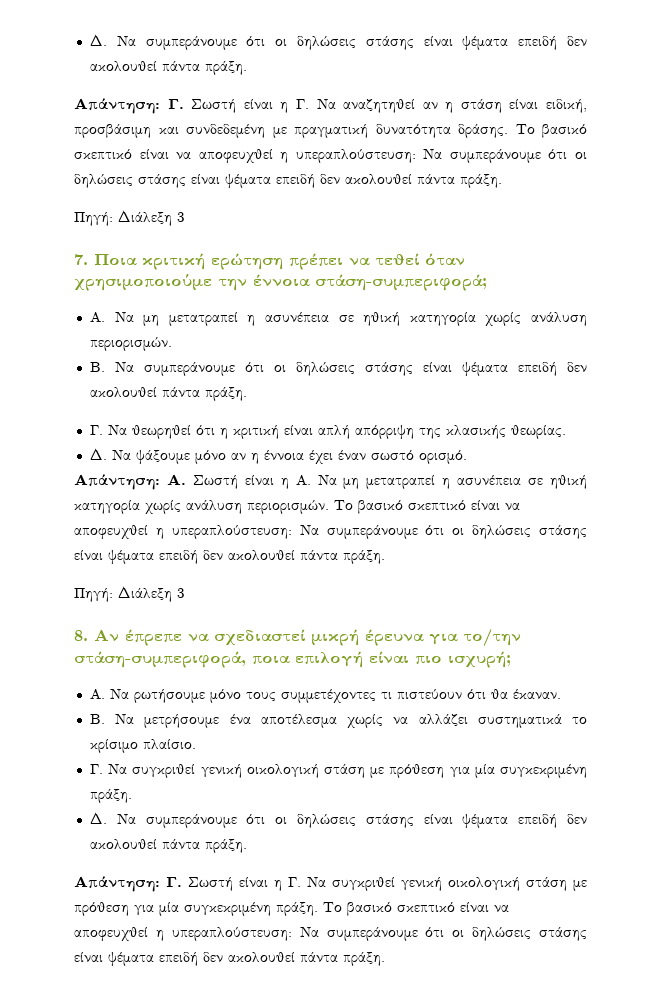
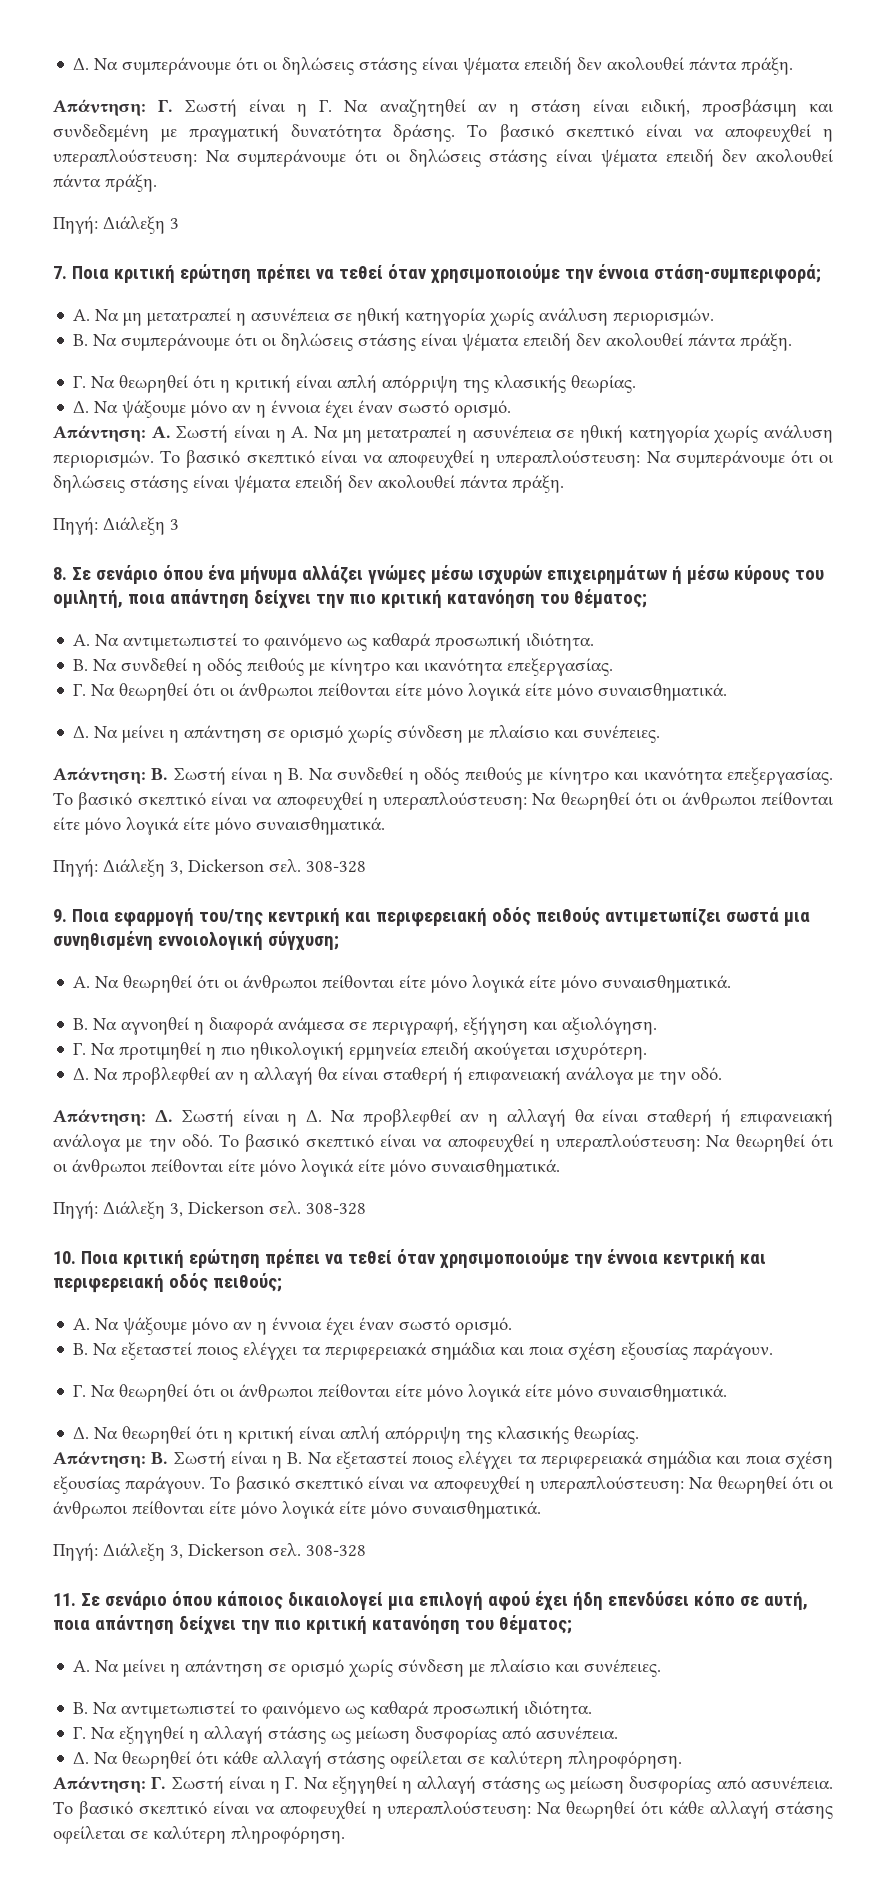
[94,629,521,647] [74,651,511,668] [89,688,561,703] [89,713,587,728] [89,739,196,753] [89,763,587,778] [89,789,132,803] [89,812,587,828] [89,839,247,853] [74,876,587,892] [74,902,509,916] [74,926,587,941] [74,952,385,966] Αν έπρεπε να σχεδιαστεί μικρή έρευνα για το/την στάση-συμπεριφορά, ποια επιλογή είναι πιο ισχυρή; // Α. Να ρωτήσουμε μόνο τους συμμετέχοντες τι πιστεύουν ότι θα έκαναν. // Β. Να μετρήσουμε ένα αποτέλεσμα χωρίς να αλλάζει συστηματικά το κρίσιμο πλαίσιο. // Γ. Να συγκριθεί γενική οικολογική στάση με πρόθεση για μία συγκεκριμένη πράξη. // Δ. Να συμπεράνουμε ότι οι δηλώσεις στάσης είναι ψέματα επειδή δεν ακολουθεί πάντα πράξη. // Απάντηση: Γ. Σωστή είναι η Γ. Να συγκριθεί γενική οικολογική στάση με πρόθεση για μία συγκεκριμένη πράξη. Το βασικό σκεπτικό είναι να αποφευχθεί η υπεραπλούστευση: Να συμπεράνουμε ότι οι δηλώσεις στάσης είναι ψέματα επειδή δεν ακολουθεί πάντα πράξη. -> [71,565,824,585] [53,589,647,609] [73,633,595,651] [73,658,614,676] [73,683,728,701] [73,725,661,744] [53,767,833,785] [53,792,834,811] [53,817,385,835] [53,859,366,877] [53,907,810,927] [53,931,339,951] [73,975,732,993] [73,1017,658,1035] [73,1042,648,1061] [73,1067,723,1085] [53,1109,834,1127] [53,1134,835,1153] [53,1159,560,1177] [53,1201,366,1219] [53,1249,766,1269] [53,1273,282,1293] [73,1317,513,1336] [73,1342,774,1361] [73,1384,728,1402] [73,1426,640,1444] [53,1451,833,1470] [53,1476,835,1495] [53,1501,541,1519] [53,1543,366,1561] [53,1591,808,1611] [53,1615,572,1635] [73,1659,662,1678] [73,1701,593,1719] [73,1726,619,1744] [73,1751,683,1769] [53,1776,833,1794] [53,1801,833,1820] [53,1826,345,1844] Σε σενάριο όπου ένα μήνυμα αλλάζει γνώμες μέσω ισχυρών επιχειρημάτων ή μέσω κύρους του ομιλητή, ποια απάντηση δείχνει την πιο κριτική κατανόηση του θέματος; // Α. Να αντιμετωπιστεί το φαινόμενο ως καθαρά προσωπική ιδιότητα. // Β. Να συνδεθεί η οδός πειθούς με κίνητρο και ικανότητα επεξεργασίας. // Γ. Να θεωρηθεί ότι οι άνθρωποι πείθονται είτε μόνο λογικά είτε μόνο συναισθηματικά. // Δ. Να μείνει η απάντηση σε ορισμό χωρίς σύνδεση με πλαίσιο και συνέπειες. // Απάντηση: Β. Σωστή είναι η Β. Να συνδεθεί η οδός πειθούς με κίνητρο και ικανότητα επεξεργασίας. Το βασικό σκεπτικό είναι να αποφευχθεί η υπεραπλούστευση: Να θεωρηθεί ότι οι άνθρωποι πείθονται είτε μόνο λογικά είτε μόνο συναισθηματικά. // Πηγή: Διάλεξη 3, Dickerson σελ. 308-328 // 9. Ποια εφαρμογή του/της κεντρική και περιφερειακή οδός πειθούς αντιμετωπίζει σωστά μια συνηθισμένη εννοιολογική σύγχυση; // Α. Να θεωρηθεί ότι οι άνθρωποι πείθονται είτε μόνο λογικά είτε μόνο συναισθηματικά. // Β. Να αγνοηθεί η διαφορά ανάμεσα σε περιγραφή, εξήγηση και αξιολόγηση. // Γ. Να προτιμηθεί η πιο ηθικολογική ερμηνεία επειδή ακούγεται ισχυρότερη. // Δ. Να προβλεφθεί αν η αλλαγή θα είναι σταθερή ή επιφανειακή ανάλογα με την οδό. // Απάντηση: Δ. Σωστή είναι η Δ. Να προβλεφθεί αν η αλλαγή θα είναι σταθερή ή επιφανειακή ανάλογα με την οδό. Το βασικό σκεπτικό είναι να αποφευχθεί η υπεραπλούστευση: Να θεωρηθεί ότι οι άνθρωποι πείθονται είτε μόνο λογικά είτε μόνο συναισθηματικά. // Πηγή: Διάλεξη 3, Dickerson σελ. 308-328 // 10. Ποια κριτική ερώτηση πρέπει να τεθεί όταν χρησιμοποιούμε την έννοια κεντρική και περιφερειακή οδός πειθούς; // Α. Να ψάξουμε μόνο αν η έννοια έχει έναν σωστό ορισμό. // Β. Να εξεταστεί ποιος ελέγχει τα περιφερειακά σημάδια και ποια σχέση εξουσίας παράγουν. // Γ. Να θεωρηθεί ότι οι άνθρωποι πείθονται είτε μόνο λογικά είτε μόνο συναισθηματικά. // Δ. Να θεωρηθεί ότι η κριτική είναι απλή απόρριψη της κλασικής θεωρίας. // Απάντηση: Β. Σωστή είναι η Β. Να εξεταστεί ποιος ελέγχει τα περιφερειακά σημάδια και ποια σχέση εξουσίας παράγουν. Το βασικό σκεπτικό είναι να αποφευχθεί η υπεραπλούστευση: Να θεωρηθεί ότι οι άνθρωποι πείθονται είτε μόνο λογικά είτε μόνο συναισθηματικά. // Πηγή: Διάλεξη 3, Dickerson σελ. 308-328 // 11. Σε σενάριο όπου κάποιος δικαιολογεί μια επιλογή αφού έχει ήδη επενδύσει κόπο σε αυτή, ποια απάντηση δείχνει την πιο κριτική κατανόηση του θέματος; // Α. Να μείνει η απάντηση σε ορισμό χωρίς σύνδεση με πλαίσιο και συνέπειες. // Β. Να αντιμετωπιστεί το φαινόμενο ως καθαρά προσωπική ιδιότητα. // Γ. Να εξηγηθεί η αλλαγή στάσης ως μείωση δυσφορίας από ασυνέπεια. // Δ. Να θεωρηθεί ότι κάθε αλλαγή στάσης οφείλεται σε καλύτερη πληροφόρηση. // Απάντηση: Γ. Σωστή είναι η Γ. Να εξηγηθεί η αλλαγή στάσης ως μείωση δυσφορίας από ασυνέπεια. Το βασικό σκεπτικό είναι να αποφευχθεί η υπεραπλούστευση: Να θεωρηθεί ότι κάθε αλλαγή στάσης οφείλεται σε καλύτερη πληροφόρηση.

